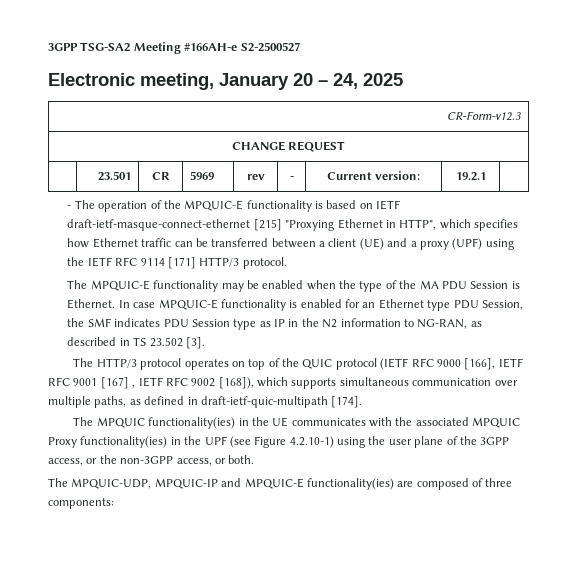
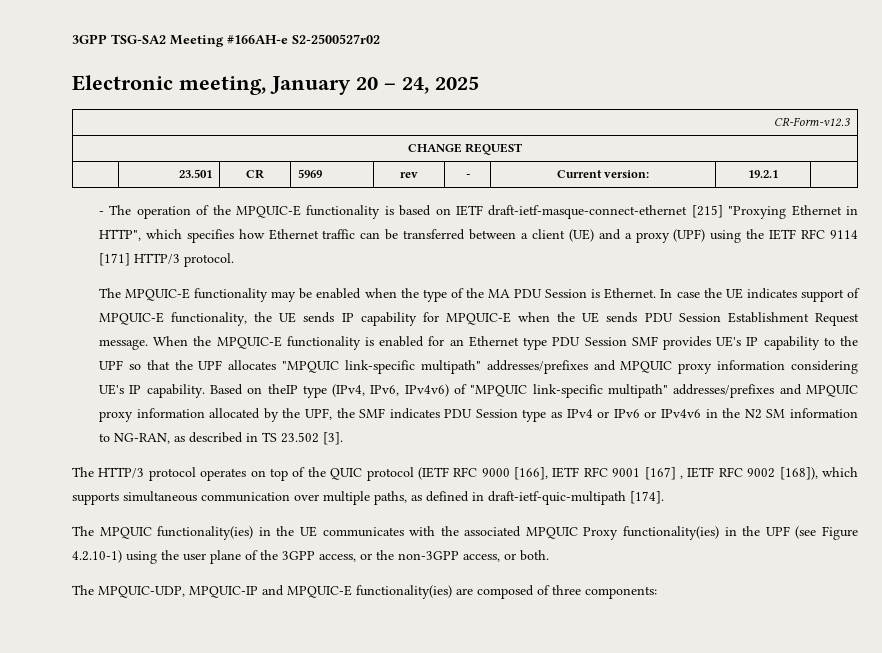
[240,42,300,52] S2-2500527 -> [292,34,380,44] S2-2500527r02
(156, 305) none -> [703,288,860,302] [98,312,860,326] [98,336,212,350] the UE indicates support of MPQUIC-E functionality, the UE sends IP capability for MPQUIC-E when the UE sends PDU Session Establishment Request message. When the
[481,300,523,310] Session, -> [584,336,858,350] [98,360,859,374] [98,384,859,398] [98,408,332,422] Session SMF provides UE's IP capability to the UPF so that the UPF allocates "MPQUIC link-specific multipath" addresses/prefixes and MPQUIC proxy information considering UE's IP capability. Based on theIP type (IPv4, IPv6, IPv4v6) of "MPQUIC link-specific multipath" addresses/prefixes and MPQUIC proxy information allocated by the UPF,
[274,319,286,327] IP -> [566,409,702,418] IPv4 or IPv6 or IPv4v6
(338, 323) none -> [766,409,786,418] SM

